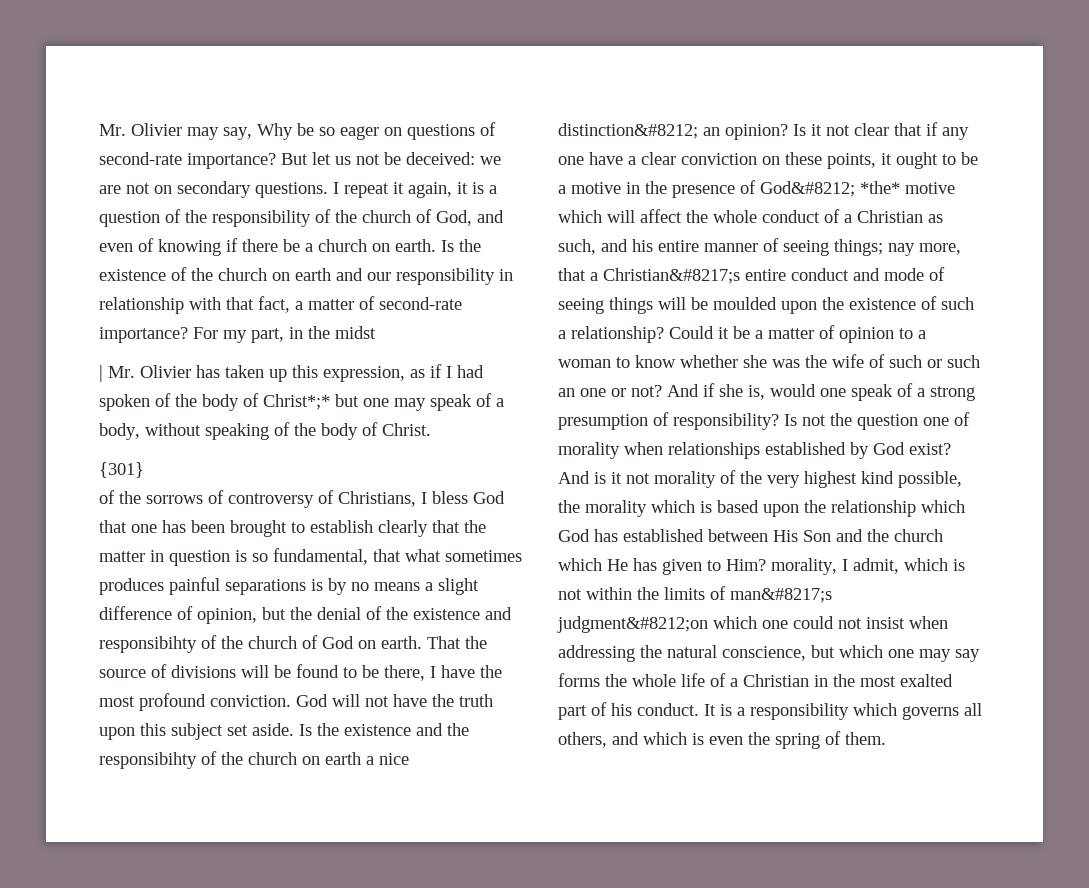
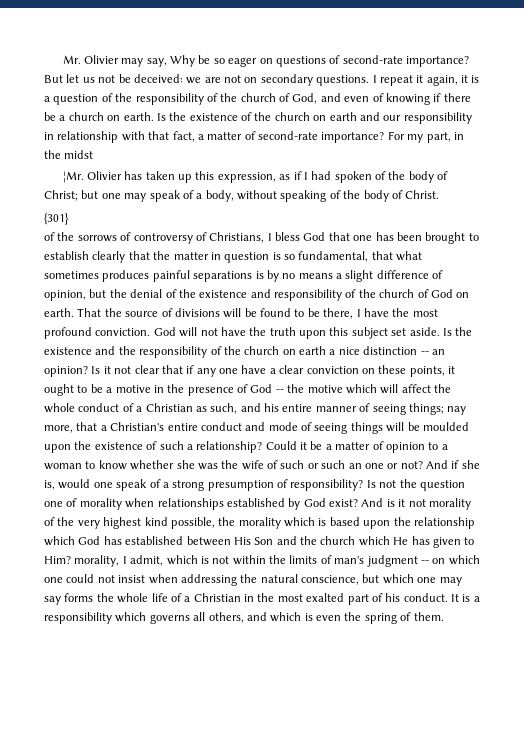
[99,365,135,382] | Mr. -> [62,171,84,183] ¦Mr.
[263,394,330,410] Christ*;* -> [44,190,78,201] Christ;
[99,636,197,653] responsibihty -> [274,289,342,301] responsibility
[99,752,197,769] responsibihty -> [139,346,208,358] responsibility
[558,123,698,139] distinction&#8212; -> [363,346,429,355] distinction --
[760,181,900,197] God&#8212; *the* -> [250,384,305,393] God -- the
[603,268,740,284] Christian&#8217;s -> [110,422,165,431] Christian's
[730,588,832,603] [557,616,708,633] man&#8217;s judgment&#8212;on -> [334,555,446,567] man's judgment -- on

